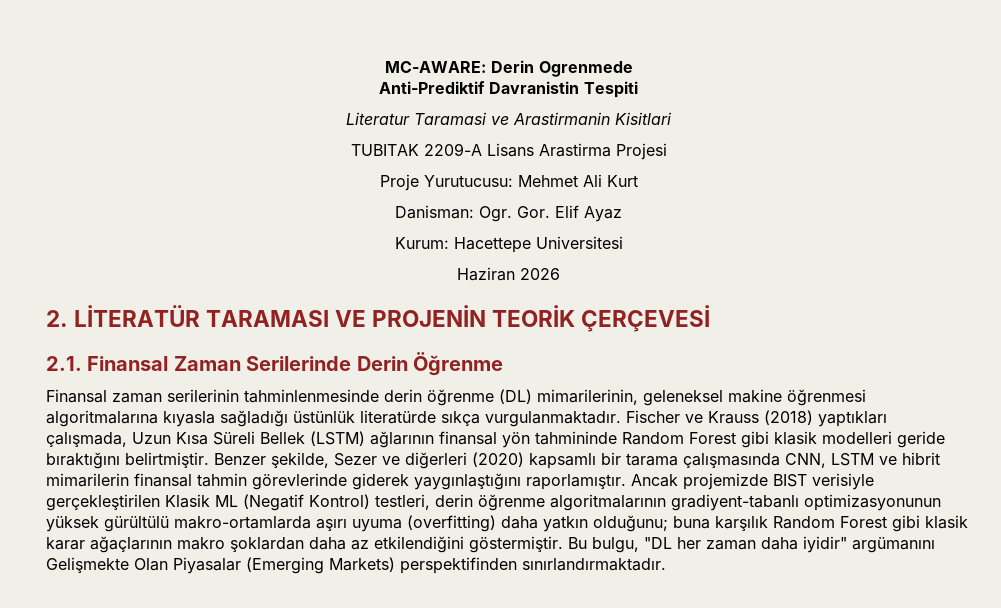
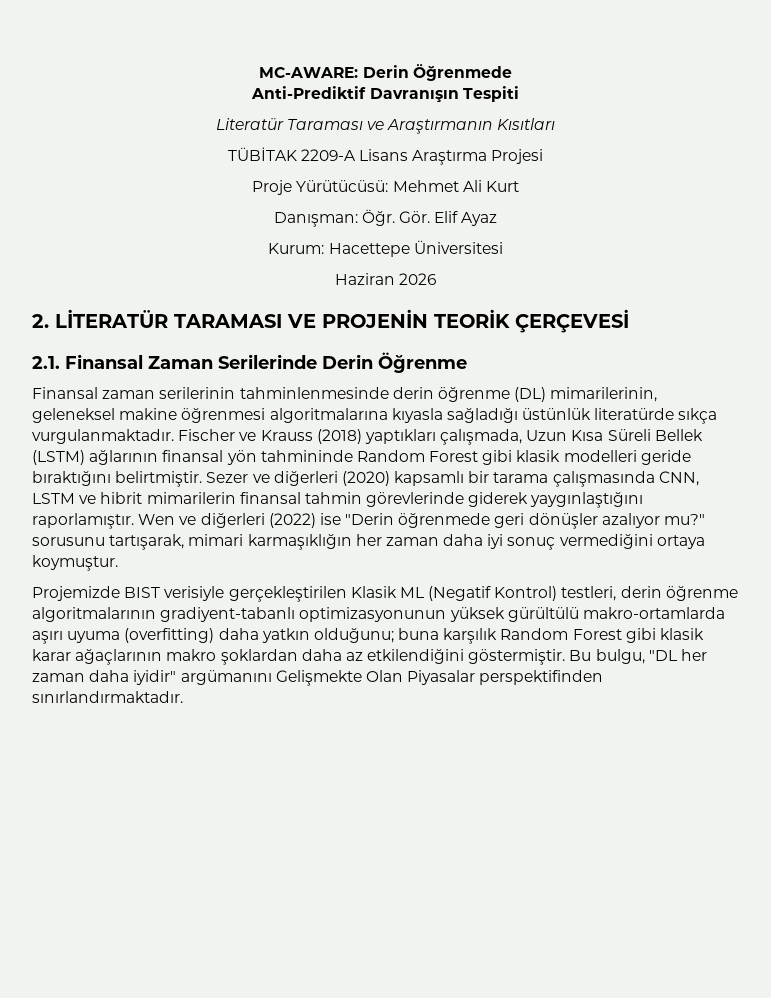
[538,61,633,77] Ogrenmede -> [412,64,512,81] Öğrenmede
[489,81,579,94] Davranistin -> [369,88,459,103] Davranışın
[346,112,672,125] [350,144,419,156] Literatur Taramasi ve Arastirmanin Kisitlari // TUBITAK -> [215,118,556,134] [227,147,297,161] Literatür Taraması ve Araştırmanın Kısıtları // TÜBİTAK
[538,143,611,157] Arastirma -> [412,150,488,165] Araştırma
[423,175,513,187] Yurutucusu: -> [296,180,389,192] Yürütücüsü:
[395,205,550,222] Danisman: Ogr. Gor. -> [273,209,430,227] Danışman: Öğr. Gör.
[535,236,623,249] Universitesi -> [413,240,503,254] Üniversitesi
[214,452,329,468] Benzer şekilde, -> (203, 479) none
[631,473,768,490] Ancak projemizde -> [138,513,706,529] [32,534,705,550] [32,555,118,571] [32,586,120,601] Wen ve diğerleri (2022) ise "Derin öğrenmede geri dönüşler azalıyor mu?" sorusunu tartışarak, mimari karmaşıklığın her zaman daha iyi sonuç vermediğini ortaya koymuştur. // Projemizde
[246,557,395,574] (Emerging Markets) -> (476, 677) none

